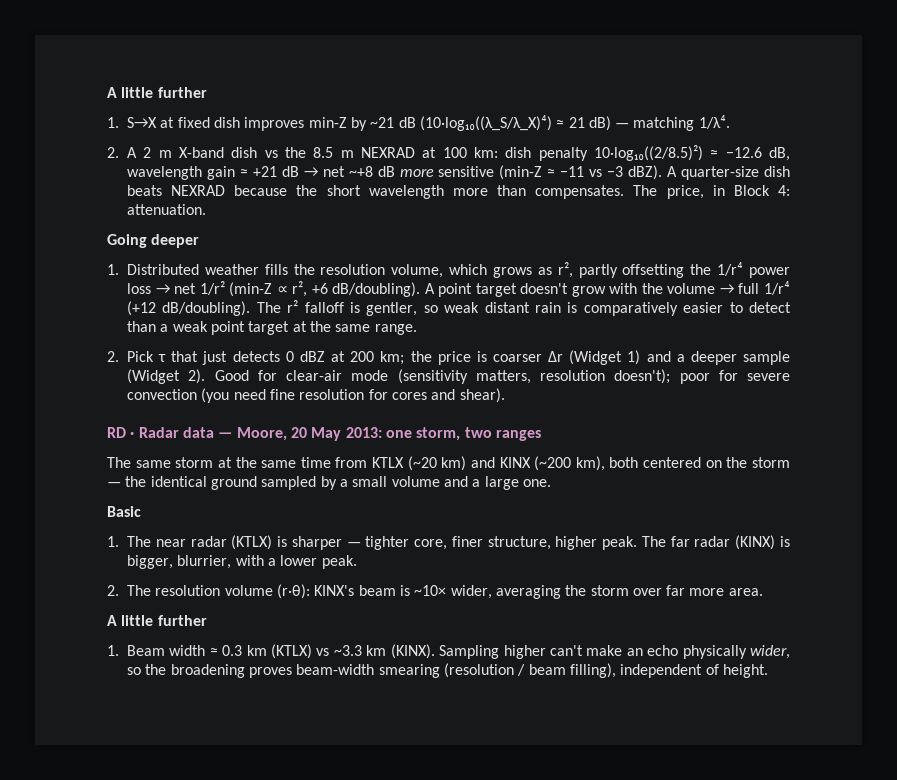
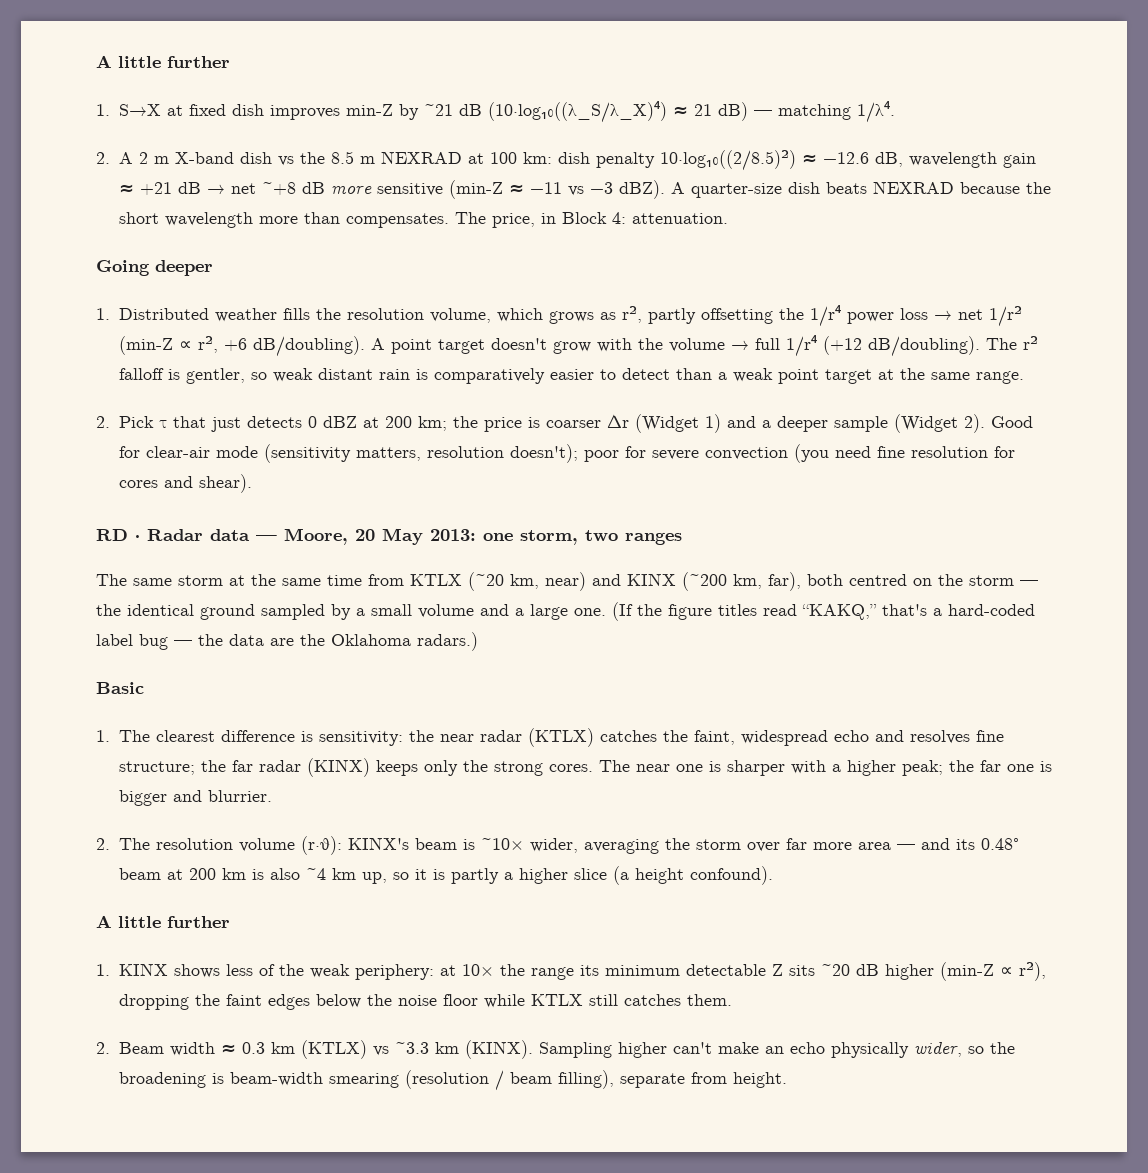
[441,456,467,471] km) -> [510,572,586,591] km, near)
[575,456,702,471] km), both centered -> [733,572,907,591] km, far), both centred
[107,506,141,517] [107,535,790,550] [127,555,357,569] // Basic // 1. The near radar (KTLX) is sharper — tighter core, finer structure, higher peak. The far radar (KINX) is bigger, blurrier, with a lower peak. -> [612,602,1035,621] [96,632,478,651] [96,682,144,694] [96,728,1004,747] [118,758,1052,777] [118,790,272,806] (If the figure titles read “KAKQ,” that's a hard-coded label bug — the data are the Oklahoma radars.) // Basic // 1. The clearest difference is sensitivity: the near radar (KTLX) catches the faint, widespread echo and resolves fine structure; the far radar (KINX) keeps only the strong cores. The near one is sharper with a higher peak; the far one is bigger and blurrier.
[728,588,763,596] [107,615,207,626] [107,645,119,656] area. // A little further // 1. -> [857,838,1019,850] [118,866,773,885] [96,915,230,928] [96,962,1046,981] [118,994,732,1010] [96,1042,110,1054] area — and its 0.48° beam at 200 km is also ~4 km up, so it is partly a higher slice (a height confound). // A little further // 1. KINX shows less of the weak periphery: at 10× the range its minimum detectable Z sits ~20 dB higher (min-Z ∝ r²), dropping the faint edges below the noise floor while KTLX still catches them. // 2.
[248,667,292,678] proves -> [211,1073,224,1084] is
[620,664,719,678] independent of -> [619,1072,727,1088] separate from

